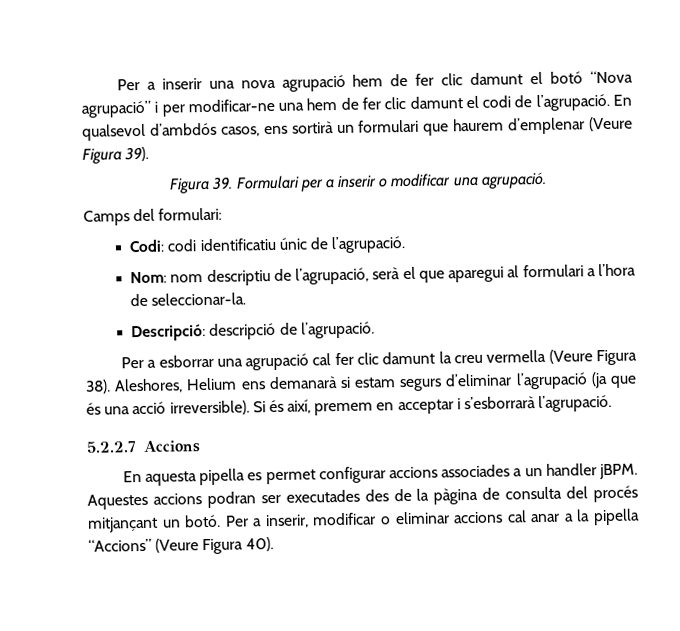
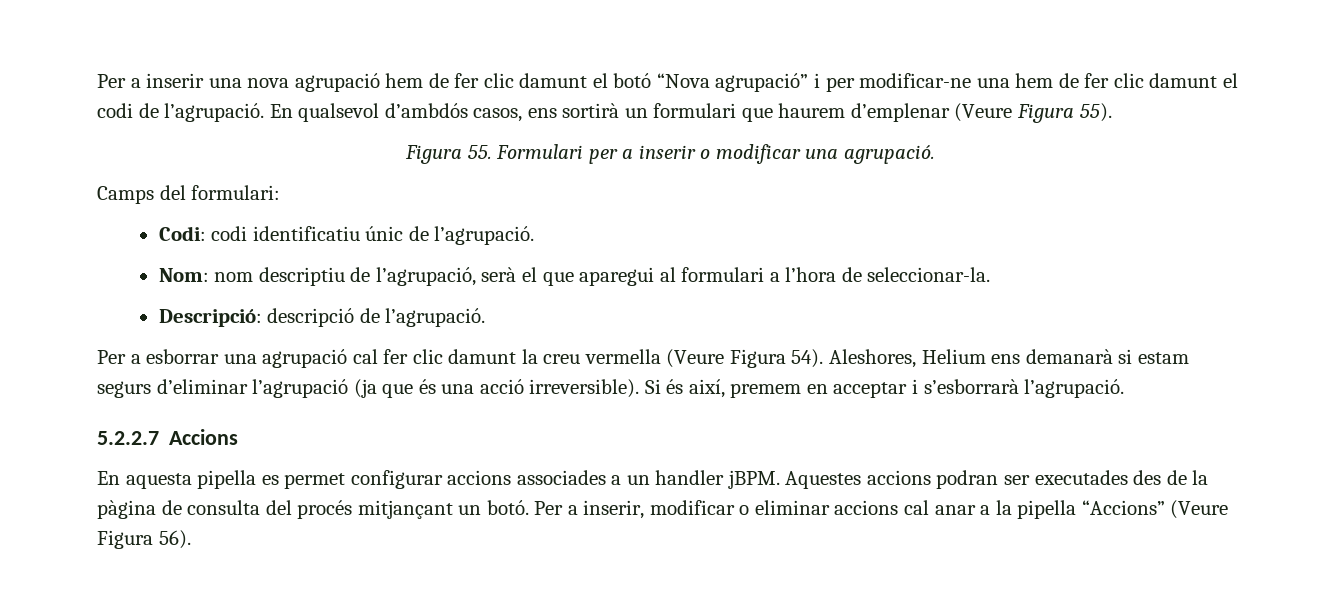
[124,146,150,162] [169,176,234,194] 39). // Figura 39. -> [1079,103,1112,122] [405,145,492,164] 55). // Figura 55.
[85,379,111,394] 38). -> [791,349,824,368] 54).
[245,537,274,552] 40). -> [158,530,191,549] 56).

